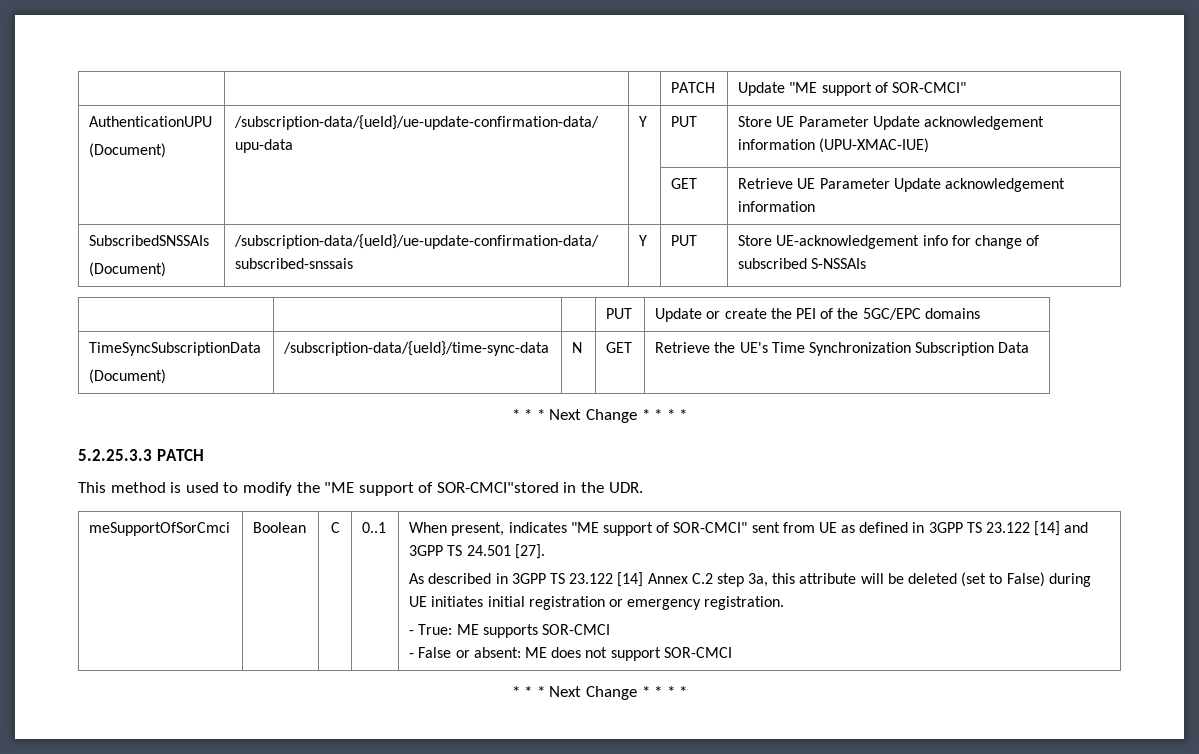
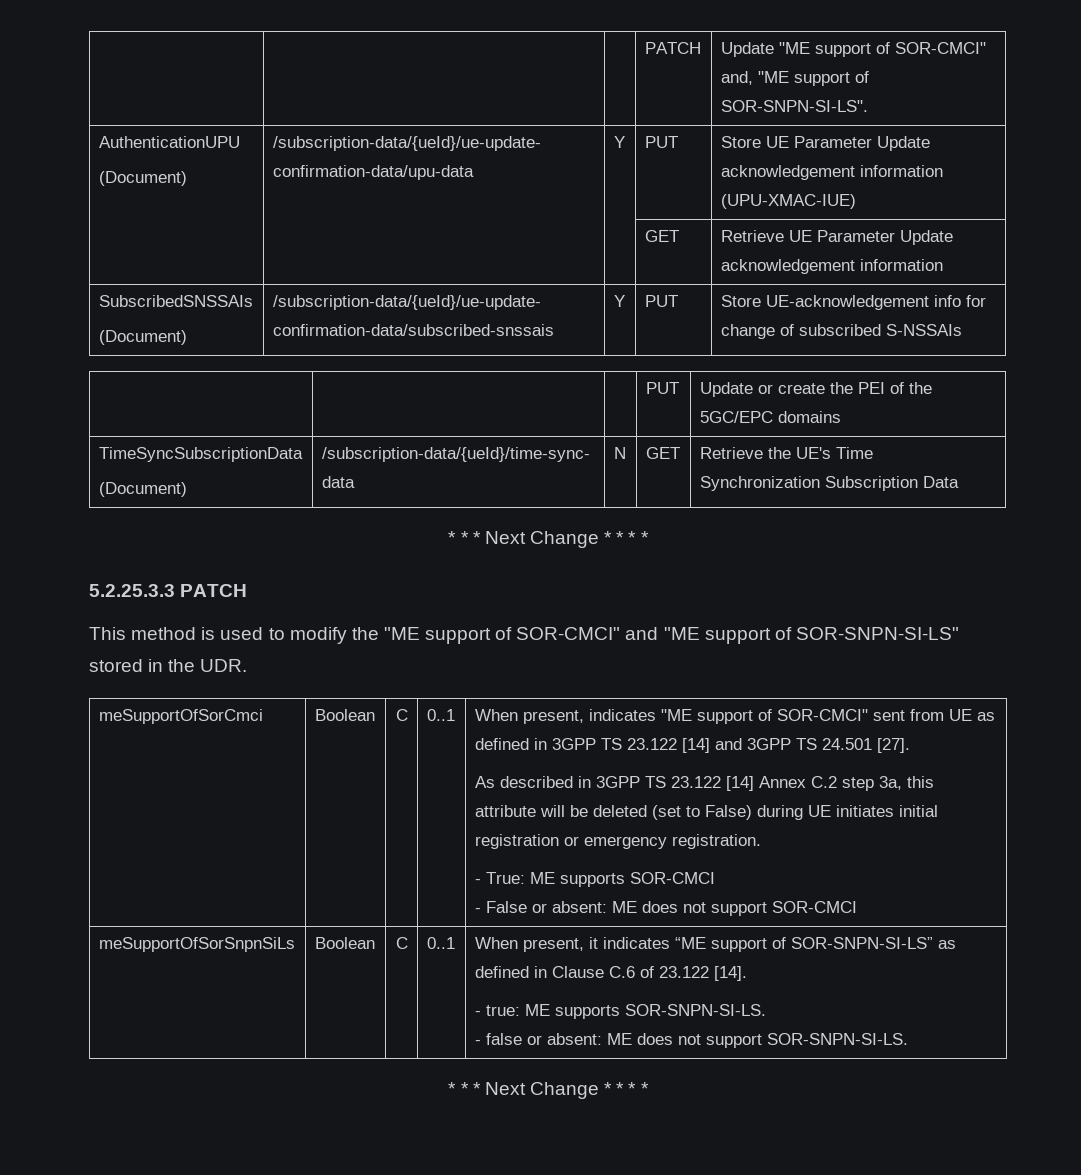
(966, 87) none -> [720,71,869,86] [720,100,868,112] and, "ME support of SOR-SNPN-SI-LS".
[436,482,559,493] SOR-CMCI"stored -> [516,627,959,644] [89,659,143,672] SOR-CMCI" and "ME support of SOR-SNPN-SI-LS" stored
(732, 652) none -> [98,937,295,952] [314,937,375,949] [395,937,408,949] [426,937,455,949] [474,937,956,952] [474,966,747,981] [474,1004,766,1019] [474,1033,908,1048] // meSupportOfSorSnpnSiLs | Boolean | C | 0..1 | When present, it indicates “ME support of SOR-SNPN-SI-LS” as defined in Clause C.6 of 23.122 [14]. // - true: ME supports SOR-SNPN-SI-LS. // - false or absent: ME does not support SOR-SNPN-SI-LS.

